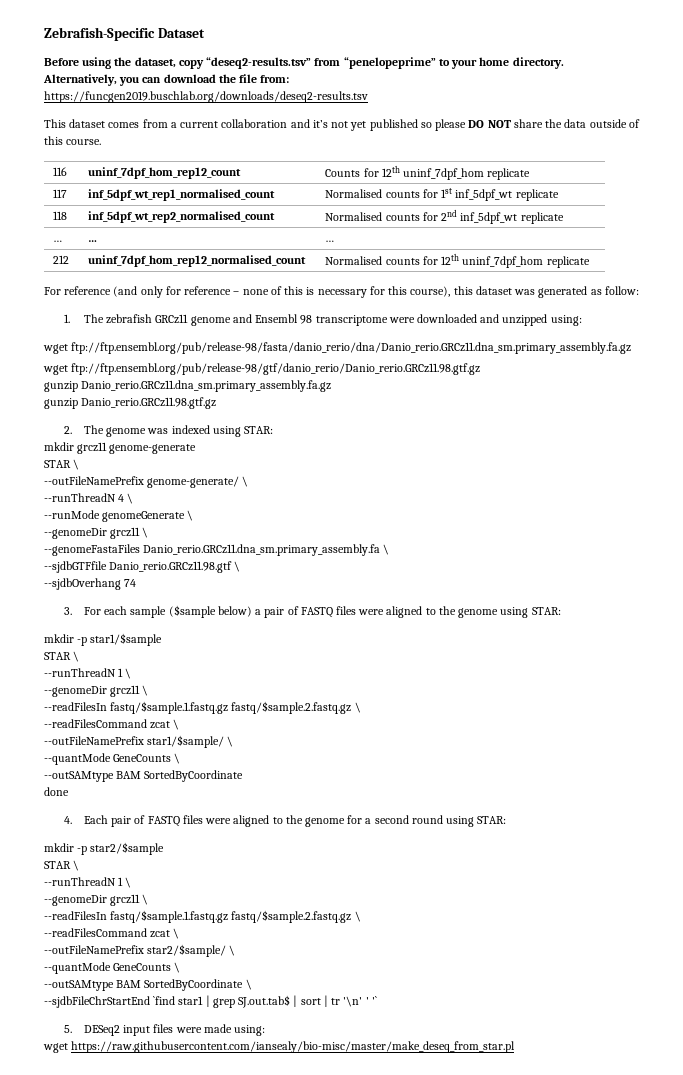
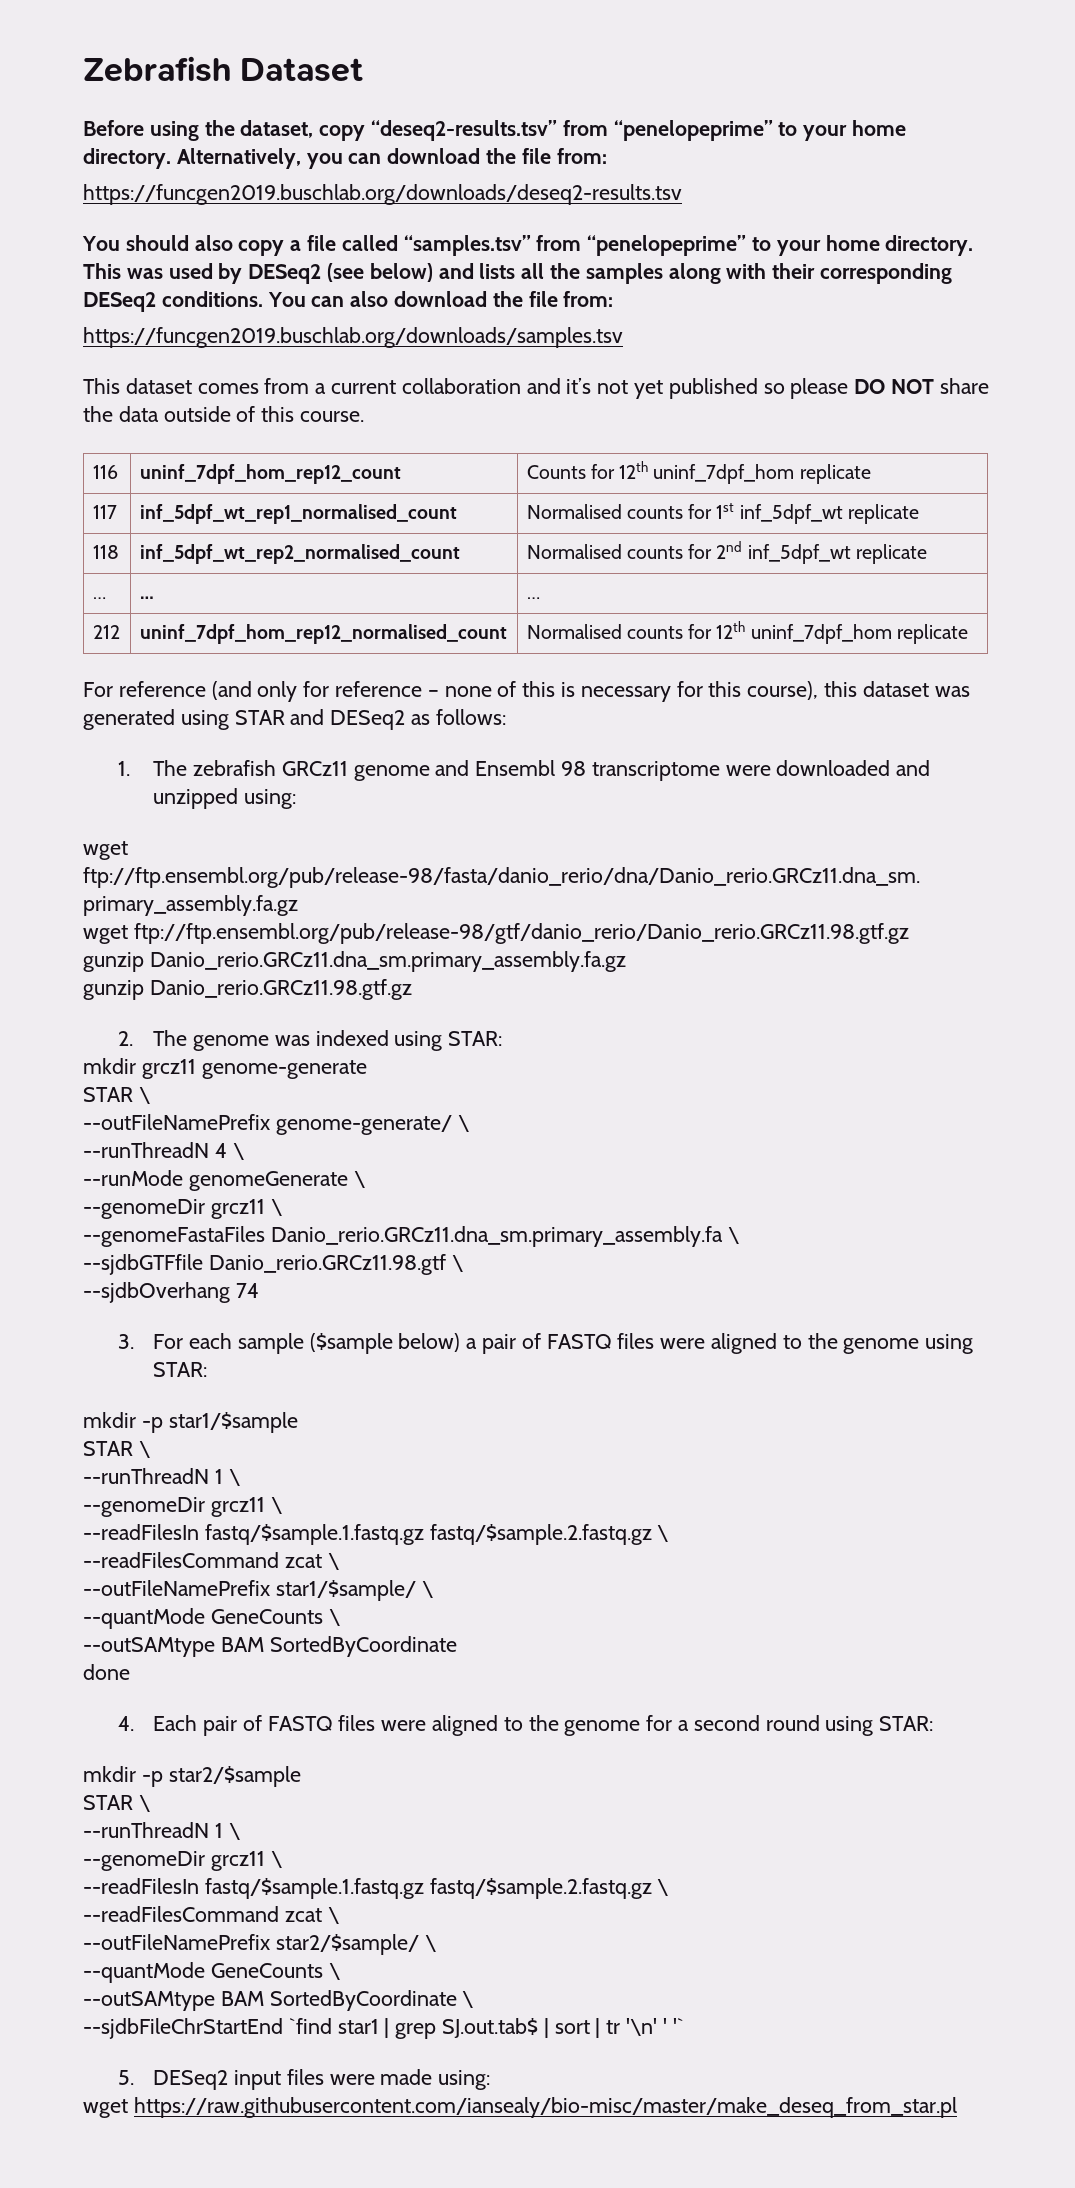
[44,27,155,41] Zebrafish-Specific -> [83,56,231,82] Zebrafish
(368, 97) none -> [82,235,974,256] [83,263,953,284] [83,291,614,312] [83,327,623,348] // You should also copy a file called “samples.tsv” from “penelopeprime” to your home directory. This was used by DESeq2 (see below) and lists all the samples along with their corresponding DESeq2 conditions. You can also download the file from: // https://funcgen2019.buschlab.org/downloads/samples.tsv
[590,286,639,295] as follow: -> [180,709,506,730] using STAR and DESeq2 as follows:

